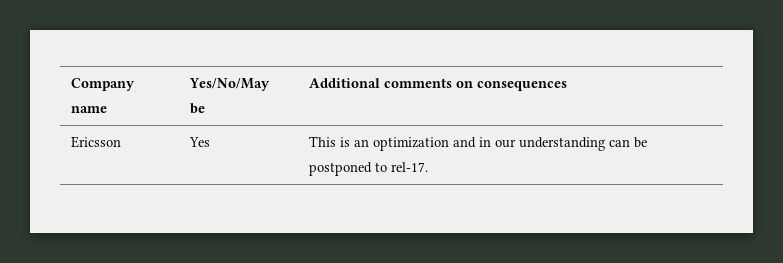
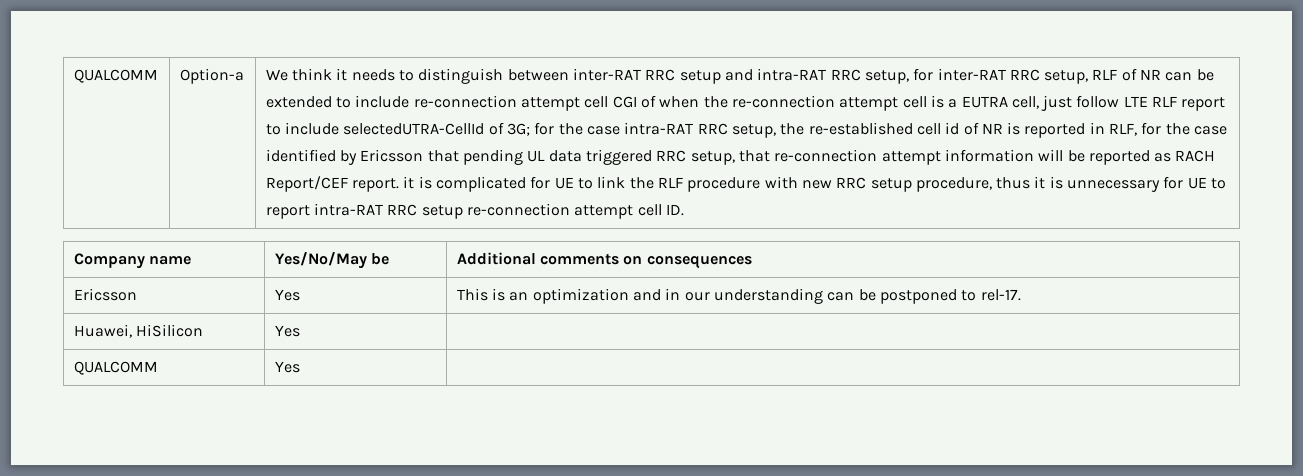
(71, 84) none -> [73,69,158,83] [179,68,244,84] [265,68,1214,84] [265,95,1226,111] [265,122,1228,138] [265,149,1216,165] [265,176,1227,192] [265,203,684,219] QUALCOMM | Option-a | We think it needs to distinguish between inter-RAT RRC setup and intra-RAT RRC setup, for inter-RAT RRC setup, RLF of NR can be extended to include re-connection attempt cell CGI of when the re-connection attempt cell is a EUTRA cell, just follow LTE RLF report to include selectedUTRA-CellId of 3G; for the case intra-RAT RRC setup, the re-established cell id of NR is reported in RLF, for the case identified by Ericsson that pending UL data triggered RRC setup, that re-connection attempt information will be reported as RACH Report/CEF report. it is complicated for UE to link the RLF procedure with new RRC setup procedure, thus it is unnecessary for UE to report intra-RAT RRC setup re-connection attempt cell ID. //
(429, 167) none -> [73,324,204,338] [274,325,300,337] [73,361,158,375] [274,361,300,373] // Huawei, HiSilicon | Yes | // QUALCOMM | Yes |

